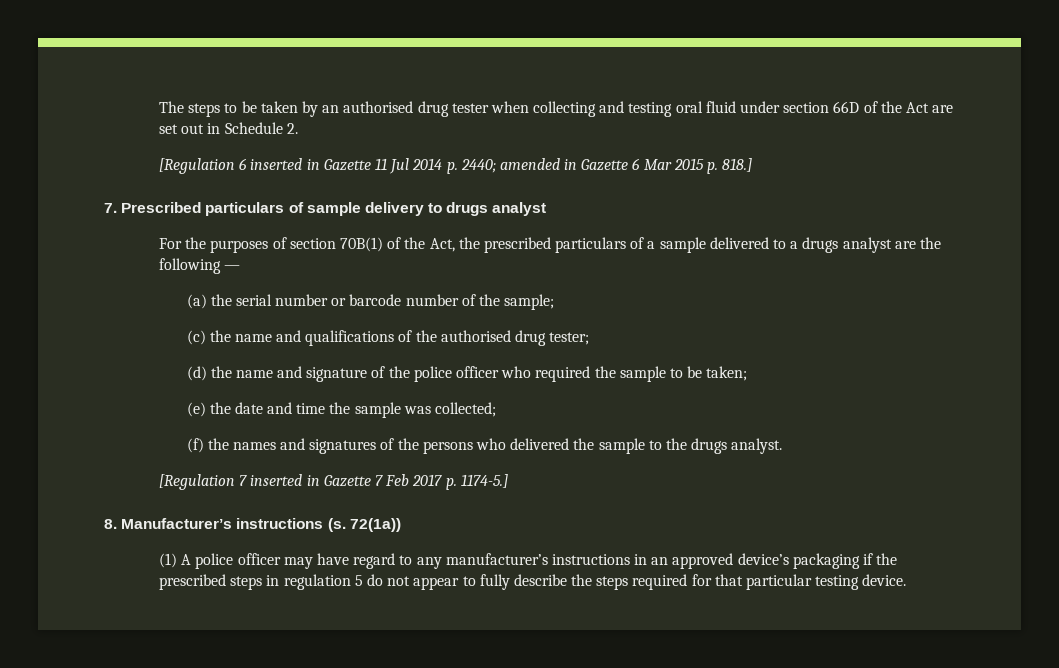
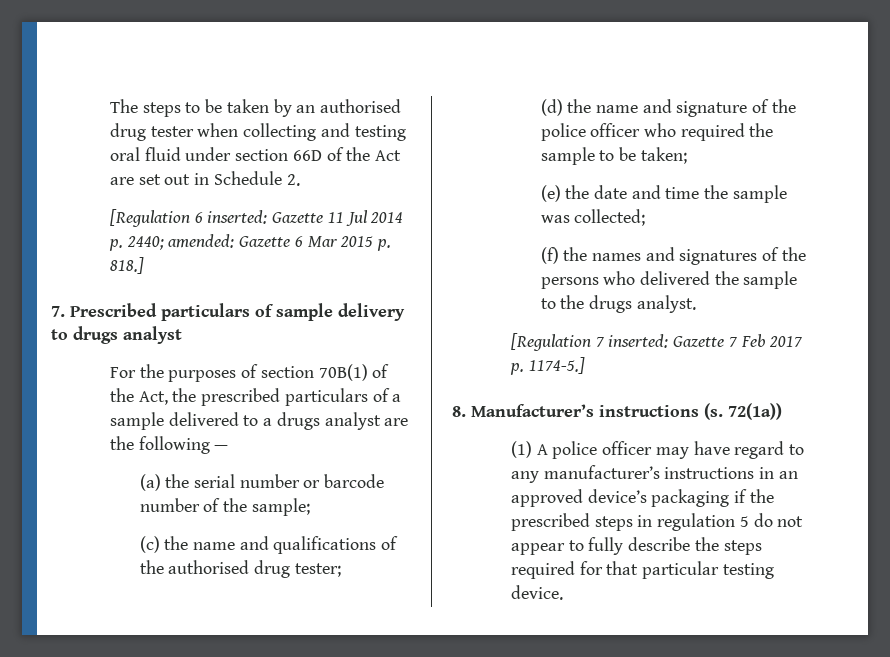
[250,158,320,170] inserted in -> [207,210,268,224] inserted:
[499,158,578,170] amended in -> [168,234,235,248] amended:
[250,474,320,486] inserted in -> [608,334,669,348] inserted:

